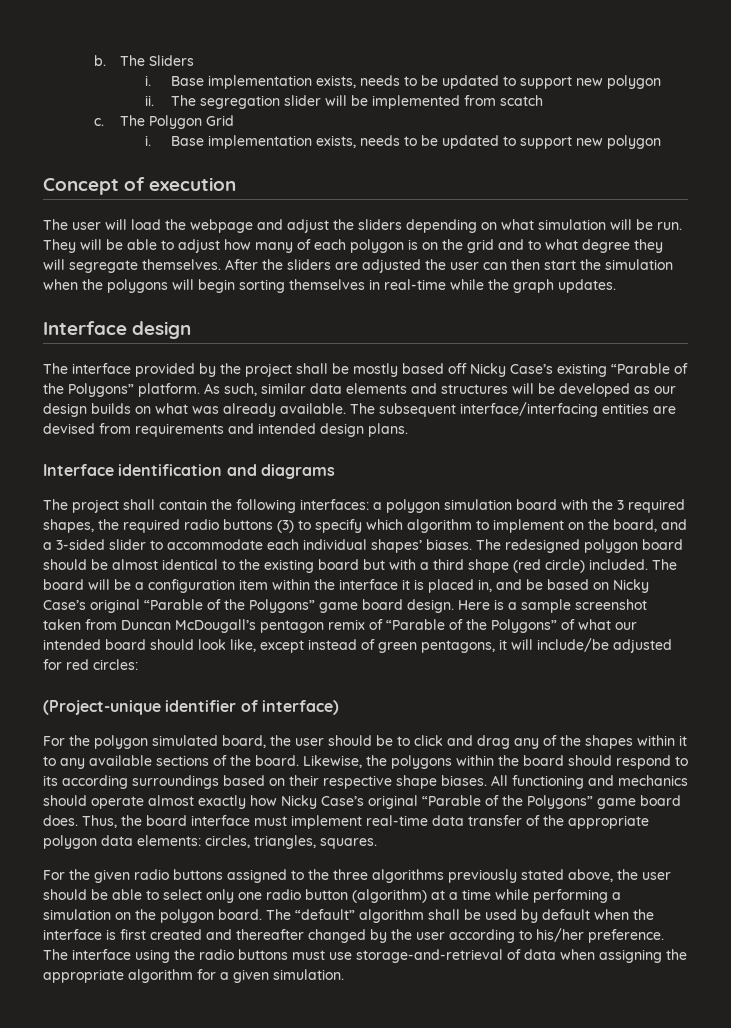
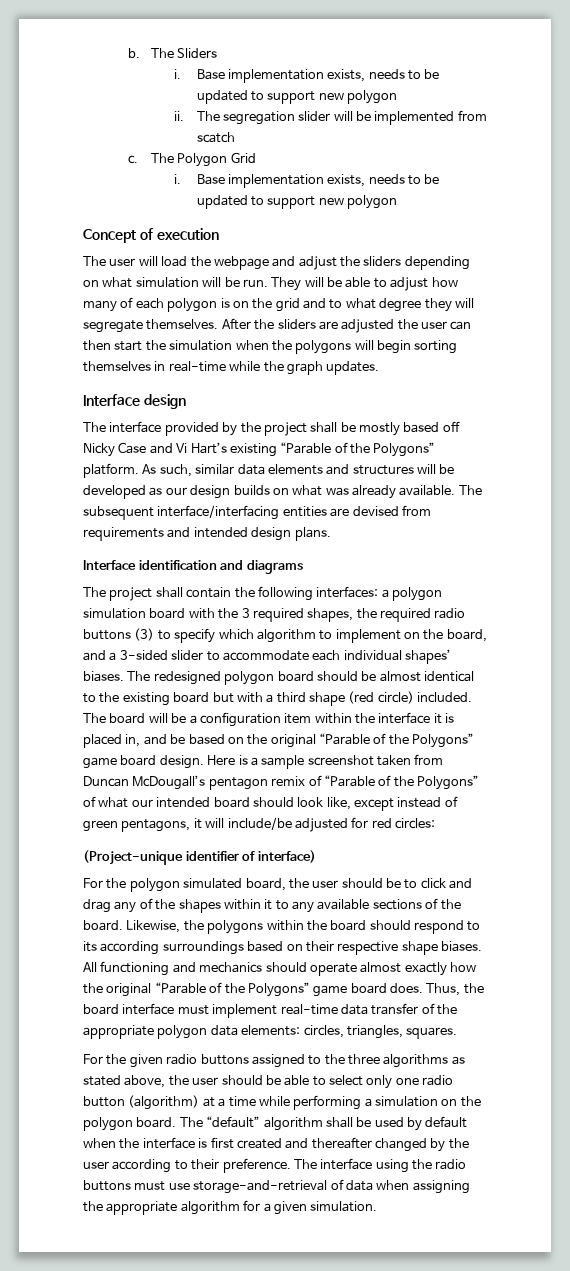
[510,364,553,374] Case’s -> [118,442,227,454] Case and Vi Hart’s
[613,579,649,593] [43,600,86,610] Nicky Case’s -> [247,734,268,745] the
[281,795,364,809] Nicky Case’s -> [83,983,103,994] the
[448,869,517,883] previously -> [451,1056,465,1065] as
[536,928,584,942] his/her -> [191,1159,220,1170] their

